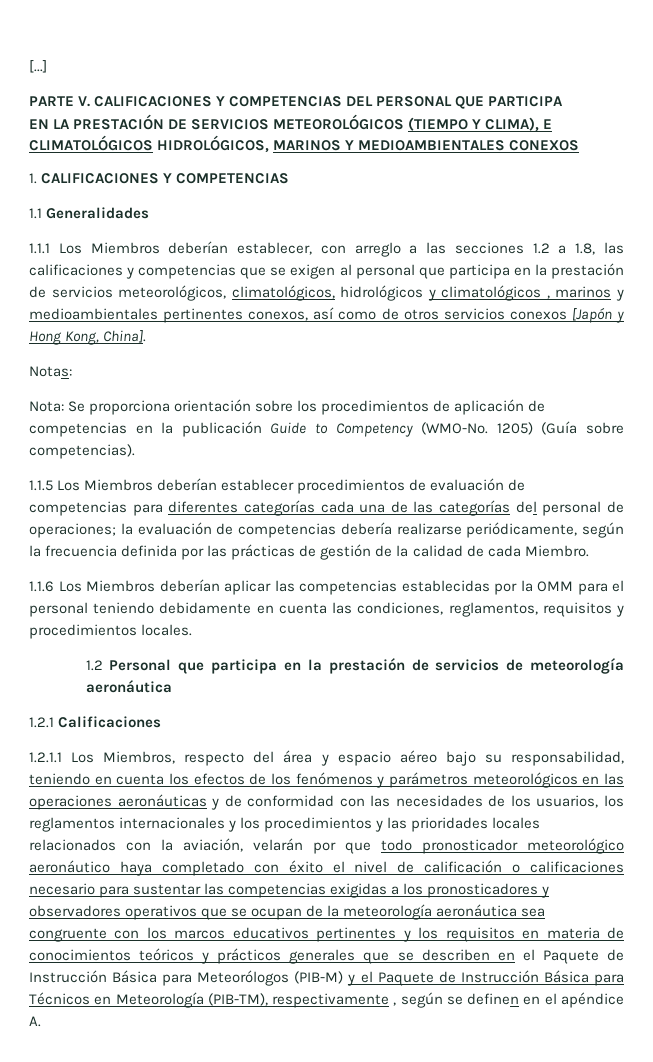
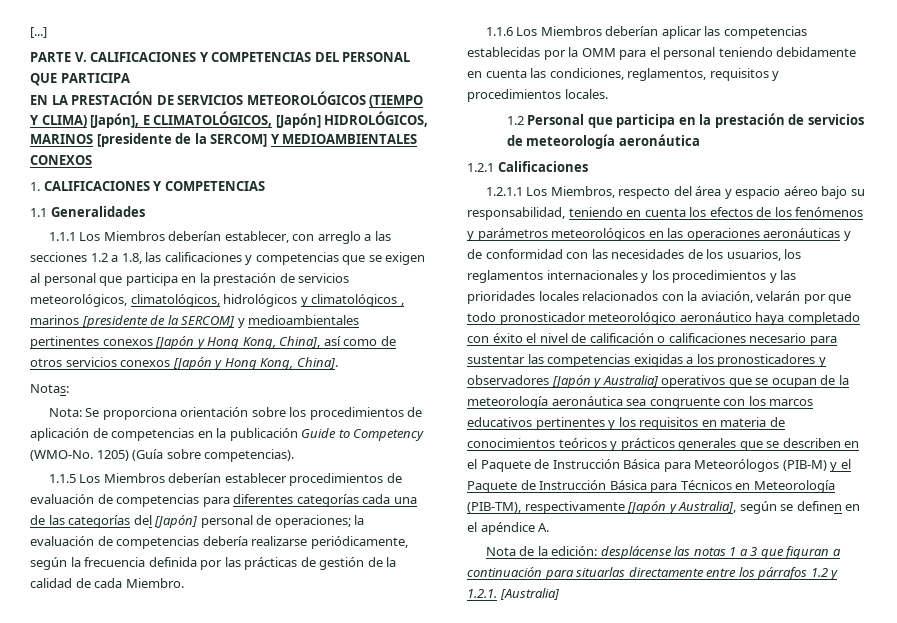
[485,117,553,132] [29,135,342,153] CLIMA), E CLIMATOLÓGICOS HIDROLÓGICOS, MARINOS -> [41,111,429,128] [30,133,268,147] CLIMA) [Japón], E CLIMATOLÓGICOS, [Japón] HIDROLÓGICOS, MARINOS [presidente de la SERCOM]
[616,289,624,301] [29,308,309,323] y medioambientales pertinentes conexos, -> [81,315,360,328] [30,336,321,349] [presidente de la SERCOM] y medioambientales pertinentes conexos [Japón y Hong Kong, China],
(537, 507) none -> [154,515,198,528] [Japón]
(121, 911) none -> [551,375,658,388] [Japón y Australia]
[393,1002,397,1006] , -> [627,501,737,514] [Japón y Australia],
(41, 1021) none -> [485,546,841,559] [467,567,839,580] [467,588,559,600] // Nota de la edición: desplácense las notas 1 a 3 que figuran a continuación para situarlas directamente entre los párrafos 1.2 y 1.2.1. [Australia]

